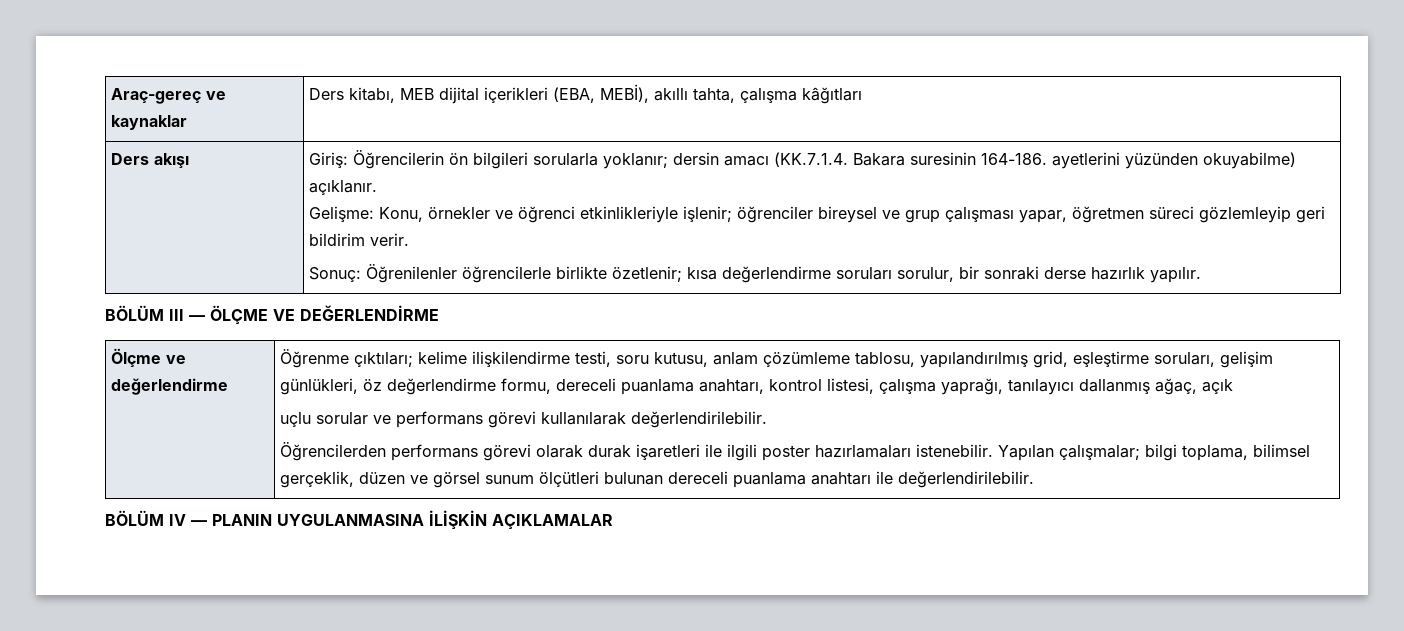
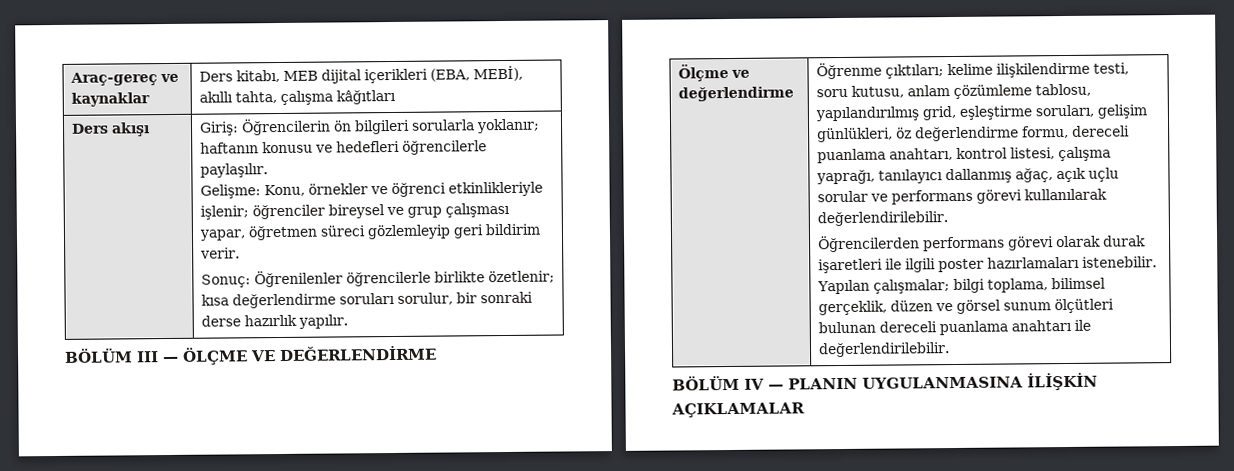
[673,152,1297,169] [309,180,378,195] dersin amacı (KK.7.1.4. Bakara suresinin 164-186. ayetlerini yüzünden okuyabilme) açıklanır. -> [199,140,487,155] [199,163,268,178] haftanın konusu ve hedefleri öğrencilerle paylaşılır.
(1234, 386) // -> (1086, 175) none

